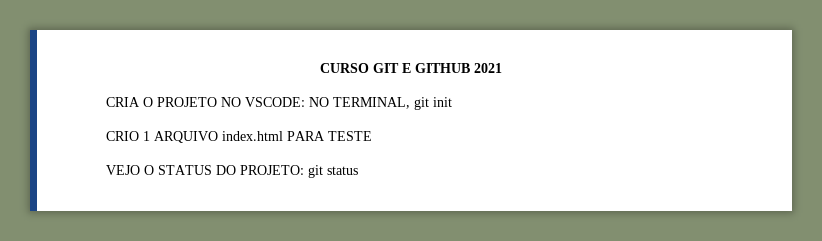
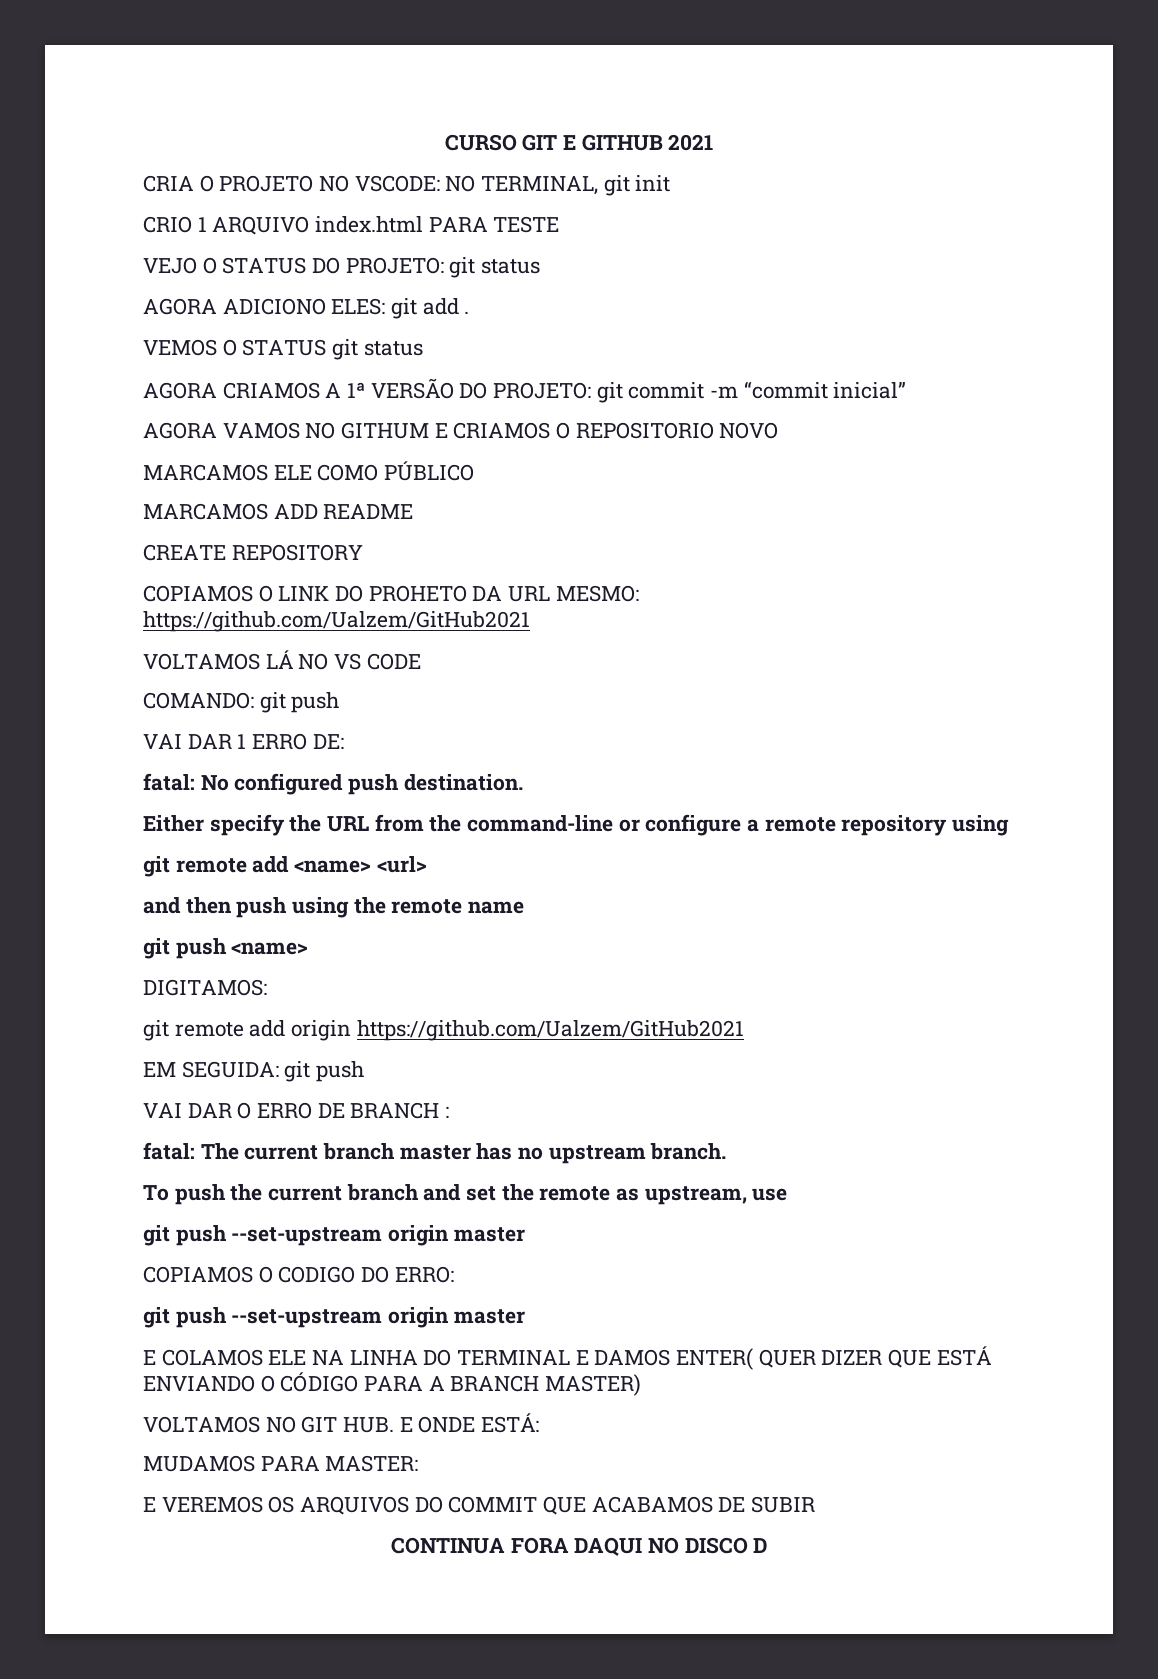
(358, 170) none -> [143,298,470,319] [143,339,423,360] [143,378,907,403] [143,422,779,439] [143,461,475,481] [143,503,414,520] [143,544,363,561] [143,585,639,602] [143,611,530,632] [143,650,421,670] [143,692,340,713] [143,733,344,750] [143,773,523,795] [143,814,1010,836] [143,856,427,877] [143,897,525,918] [143,938,309,959] [143,979,267,996] [143,1020,744,1041] [143,1061,365,1082] [143,1102,450,1119] [143,1142,727,1164] [143,1184,788,1205] [143,1225,525,1246] [143,1266,454,1283] [143,1307,525,1328] [143,1346,991,1370] [143,1372,642,1396] [143,1413,540,1433] [143,1455,419,1472] [143,1496,816,1515] [390,1537,768,1556] // AGORA ADICIONO ELES: git add . // VEMOS O STATUS git status // AGORA CRIAMOS A 1ª VERSÃO DO PROJETO: git commit -m “commit inicial” // AGORA VAMOS NO GITHUM E CRIAMOS O REPOSITORIO NOVO // MARCAMOS ELE COMO PÚBLICO // MARCAMOS ADD README // CREATE REPOSITORY // COPIAMOS O LINK DO PROHETO DA URL MESMO: https://github.com/Ualzem/GitHub2021 // VOLTAMOS LÁ NO VS CODE // COMANDO: git push // VAI DAR 1 ERRO DE: // fatal: No configured push destination. // Either specify the URL from the command-line or configure a remote repository using // git remote add <name> <url> // and then push using the remote name // git push <name> // DIGITAMOS: // git remote add origin https://github.com/Ualzem/GitHub2021 // EM SEGUIDA: git push // VAI DAR O ERRO DE BRANCH : // fatal: The current branch master has no upstream branch. // To push the current branch and set the remote as upstream, use // git push --set-upstream origin master // COPIAMOS O CODIGO DO ERRO: // git push --set-upstream origin master // E COLAMOS ELE NA LINHA DO TERMINAL E DAMOS ENTER( QUER DIZER QUE ESTÁ ENVIANDO O CÓDIGO PARA A BRANCH MASTER) // VOLTAMOS NO GIT HUB. E ONDE ESTÁ: // MUDAMOS PARA MASTER: // E VEREMOS OS ARQUIVOS DO COMMIT QUE ACABAMOS DE SUBIR // CONTINUA FORA DAQUI NO DISCO D

